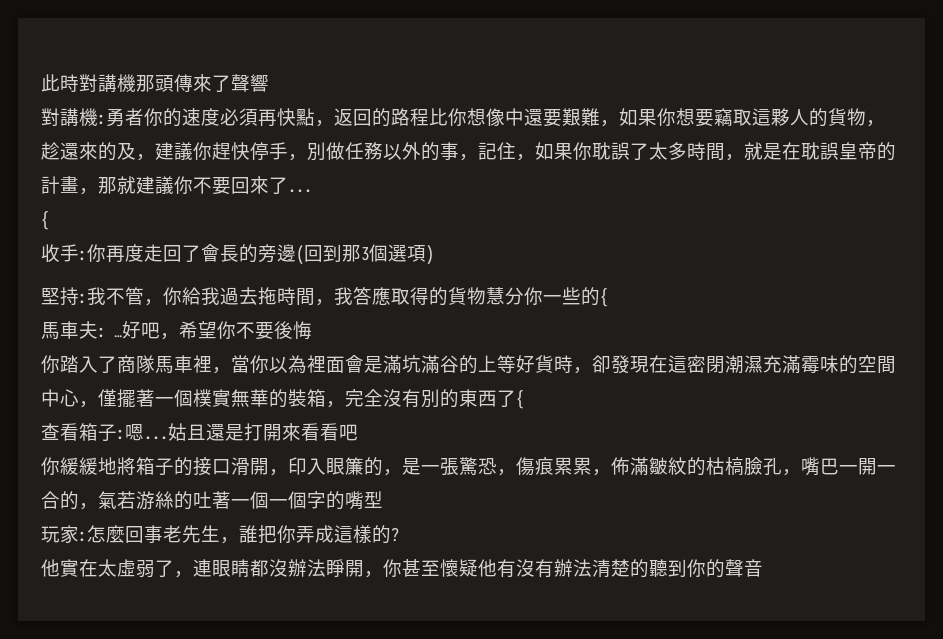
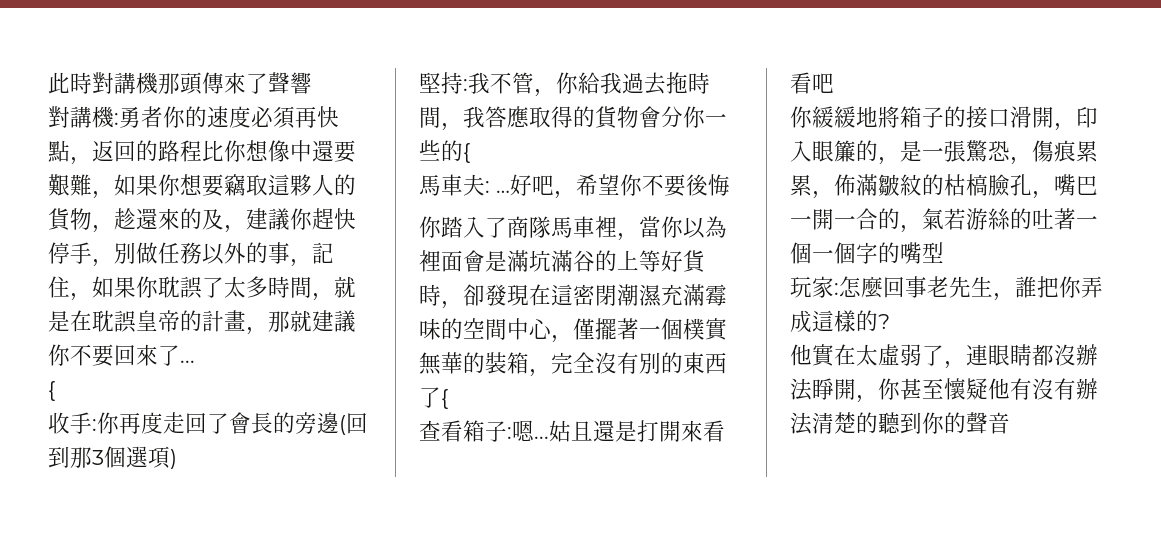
[486,287,505,305] 慧 -> [639,106,661,128] 會

